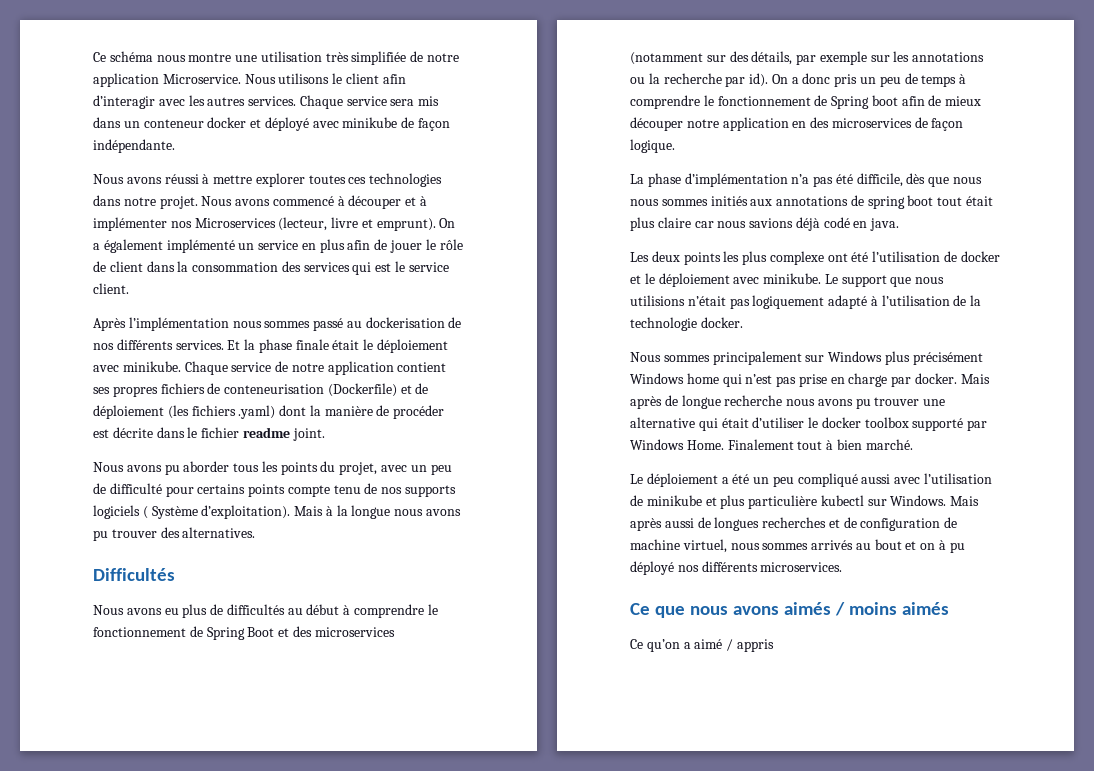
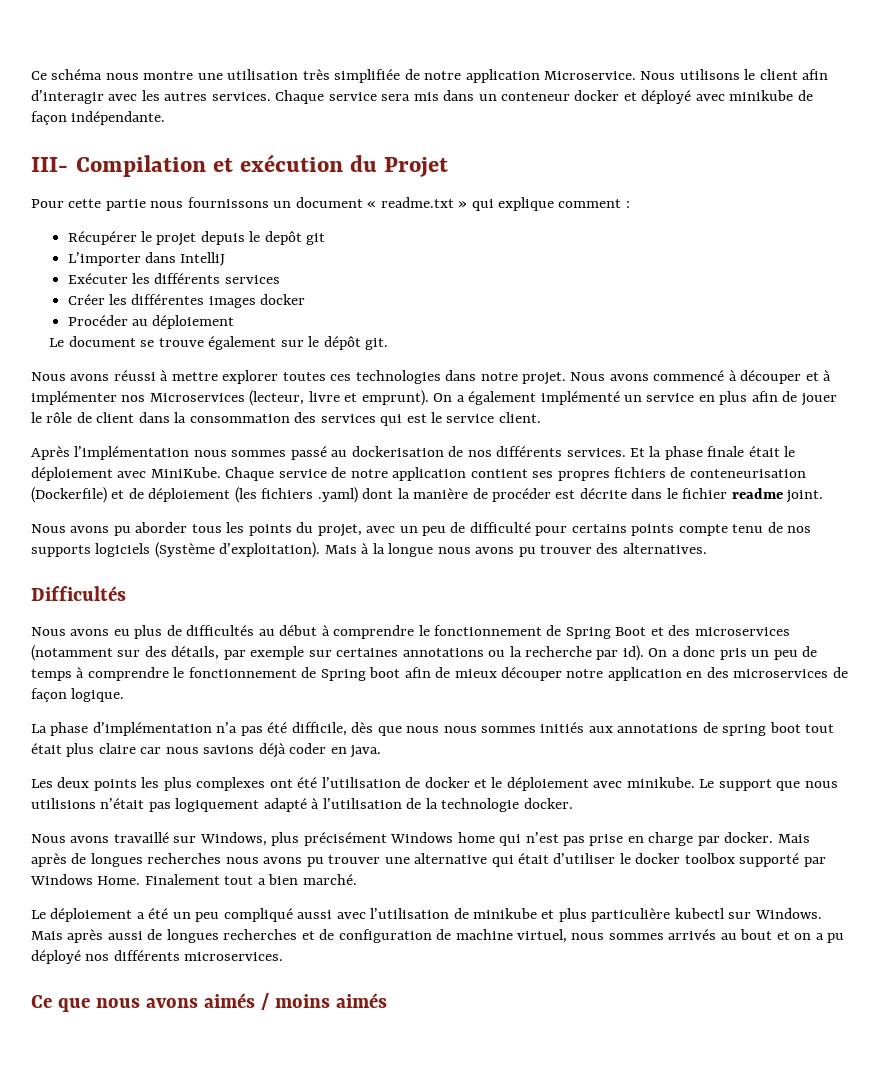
(175, 146) none -> [31,154,449,177] [31,197,630,211] [67,231,326,246] [67,252,226,266] [67,273,280,284] [67,294,306,308] [67,315,235,329] [49,336,389,350] // III- Compilation et exécution du Projet // Pour cette partie nous fournissons un document « readme.txt » qui explique comment : // Récupérer le projet depuis le depôt git // L’importer dans IntelliJ // Exécuter les différents services // Créer les différentes images docker // Procéder au déploiement // Le document se trouve également sur le dépôt git.
[122,361,181,372] minikube. -> [150,467,221,478] MiniKube.
[142,506,198,519] ( Système -> [154,542,215,558] (Système
[893,51,910,62] les -> [336,648,399,657] certaines
[823,217,850,228] codé -> [289,743,327,754] coder
[769,251,824,265] complexe -> [196,777,266,791] complexes
[663,351,883,365] sommes principalement sur Windows -> [70,832,267,846] avons travaillé sur Windows,
[681,395,783,409] longue recherche -> [90,853,222,867] longues recherches
[826,440,834,450] à -> [257,878,266,885] a
[939,540,947,550] à -> [815,933,824,940] a
[630,639,774,652] // Ce qu’on a aimé / appris -> (387, 1000) none

